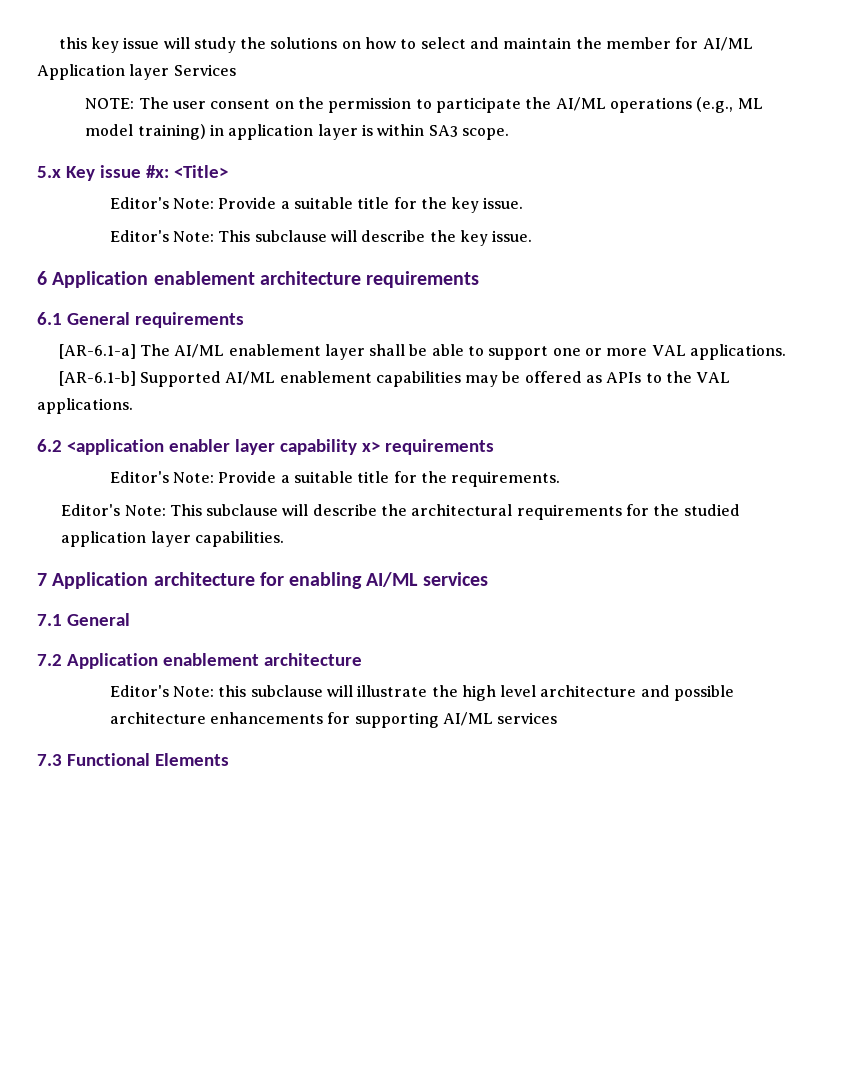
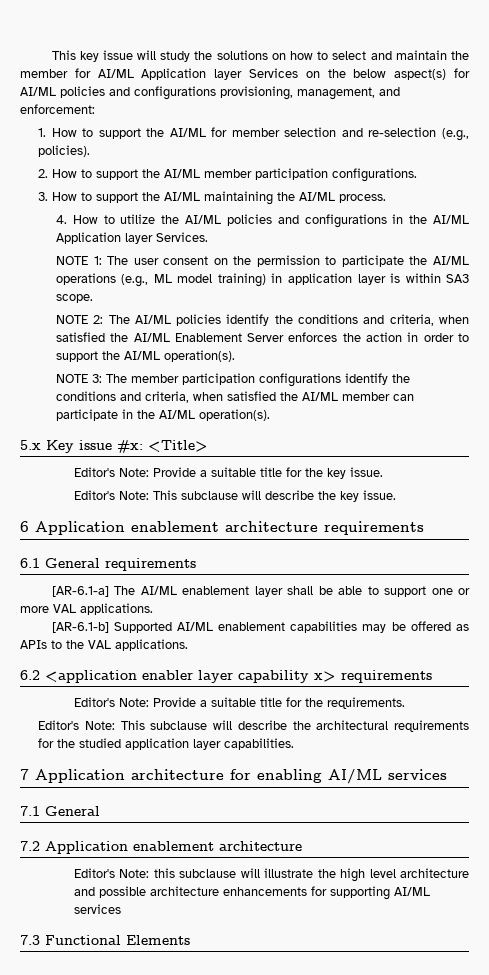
[58,37,87,49] this -> [51,50,76,60] This
[85,98,135,109] // NOTE: -> [305,68,471,80] [20,86,400,100] [20,104,95,114] [37,127,469,141] [37,145,90,157] [37,168,417,182] [37,191,386,205] [55,214,470,228] [55,232,208,244] [55,256,102,265] on the below aspect(s) for AI/ML policies and configurations provisioning, management, and enforcement: // 1. How to support the AI/ML for member selection and re-selection (e.g., policies). // 2. How to support the AI/ML member participation configurations. // 3. How to support the AI/ML maintaining the AI/ML process. // 4. How to utilize the AI/ML policies and configurations in the AI/ML Application layer Services. // NOTE 1:
(509, 134) none -> [55,314,470,326] [55,332,470,342] [55,350,235,362] [55,373,410,387] [55,391,414,403] [55,409,270,421] // NOTE 2: The AI/ML policies identify the conditions and criteria, when satisfied the AI/ML Enablement Server enforces the action in order to support the AI/ML operation(s). // NOTE 3: The member participation configurations identify the conditions and criteria, when satisfied the AI/ML member can participate in the AI/ML operation(s).

